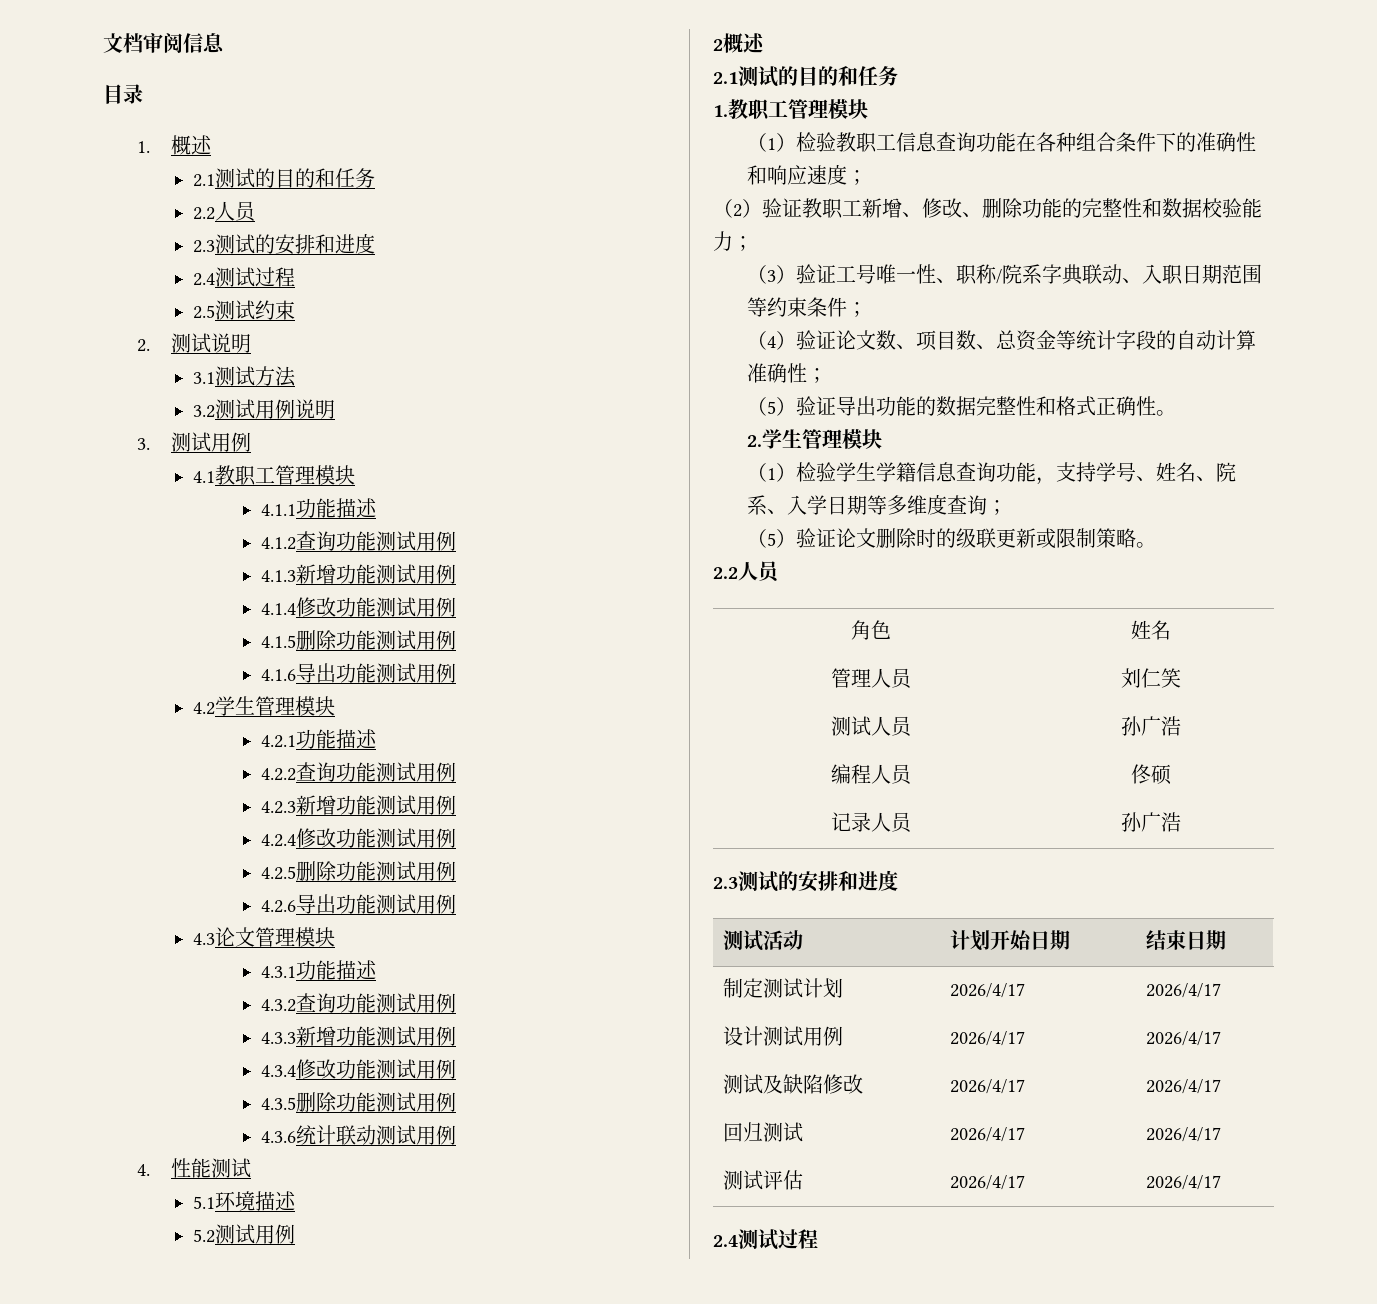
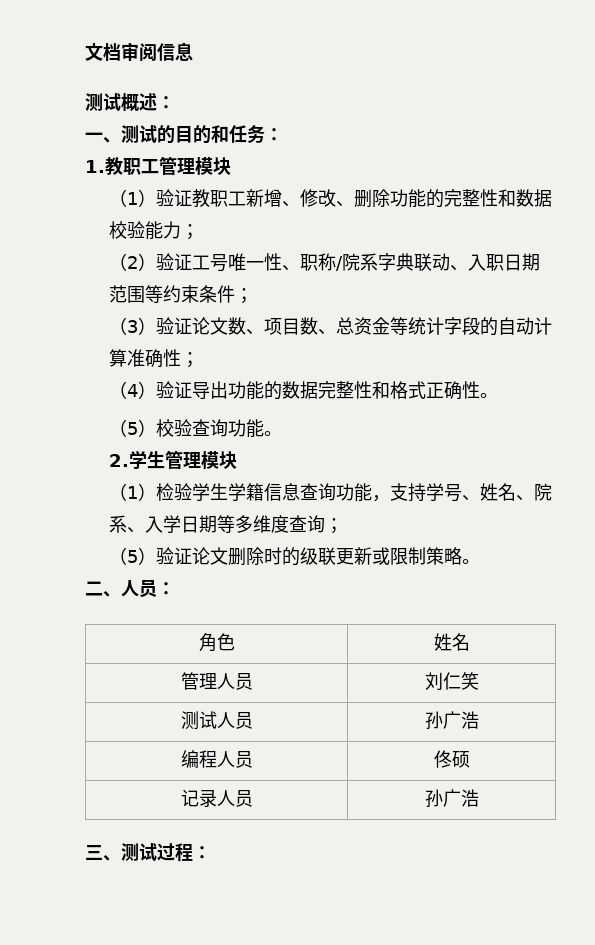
[103,84,143,104] [137,135,213,155] [193,168,376,188] [193,201,258,222] [193,233,376,255] [193,267,296,287] [193,300,296,320] [137,333,252,353] [193,366,297,387] [193,399,336,419] [137,432,252,452] [193,465,356,486] [261,498,378,518] [261,531,457,551] [261,564,457,584] [261,597,457,617] [261,630,457,650] [261,663,457,683] [193,696,336,716] [261,729,378,749] [261,762,457,782] [261,795,457,815] [261,828,457,848] [261,861,457,881] [261,894,457,914] [193,927,336,947] [261,960,378,980] [261,993,457,1013] [261,1026,457,1046] [261,1059,457,1079] [261,1092,457,1112] [261,1125,457,1145] [137,1158,252,1178] [193,1191,297,1211] [193,1224,296,1244] [713,33,765,53] [713,66,898,87] 目录 // 1.概述 // 2.1测试的目的和任务 // 2.2人员 // 2.3测试的安排和进度 // 2.4测试过程 // 2.5测试约束 // 2.测试说明 // 3.1测试方法 // 3.2测试用例说明 // 3.测试用例 // 4.1教职工管理模块 // 4.1.1功能描述 // 4.1.2查询功能测试用例 // 4.1.3新增功能测试用例 // 4.1.4修改功能测试用例 // 4.1.5删除功能测试用例 // 4.1.6导出功能测试用例 // 4.2学生管理模块 // 4.2.1功能描述 // 4.2.2查询功能测试用例 // 4.2.3新增功能测试用例 // 4.2.4修改功能测试用例 // 4.2.5删除功能测试用例 // 4.2.6导出功能测试用例 // 4.3论文管理模块 // 4.3.1功能描述 // 4.3.2查询功能测试用例 // 4.3.3新增功能测试用例 // 4.3.4修改功能测试用例 // 4.3.5删除功能测试用例 // 4.3.6统计联动测试用例 // 4.性能测试 // 5.1环境描述 // 5.2测试用例 // 2概述 // 2.1测试的目的和任务 -> [85,93,175,111] [85,125,283,144] 测试概述： // 一、测试的目的和任务：
[796,132,1257,153] [747,164,868,185] [713,199,762,218] 检验教职工信息查询功能在各种组合条件下的准确性和响应速度； // （2） -> (156, 198) none
[767,270,777,282] 3 -> [126,256,138,269] 2
[767,336,777,348] 4 -> [126,320,138,333] 3
[767,401,777,414] 5 -> [126,384,138,397] 4
(1177, 413) none -> [108,419,282,438] // （5）校验查询功能。
[713,561,781,583] 2.2人员 -> [85,580,175,598] 二、人员：
[713,870,898,892] [722,930,803,951] [949,930,1070,951] [1145,930,1226,950] [722,978,843,998] [949,983,1025,998] [1145,983,1221,998] [722,1026,843,1046] [949,1031,1025,1046] [1145,1031,1221,1046] [722,1074,863,1094] [949,1079,1025,1094] [1145,1079,1221,1094] [722,1122,803,1142] [949,1127,1025,1142] [1145,1127,1221,1142] [722,1170,803,1190] [949,1175,1025,1190] [1145,1175,1221,1190] [713,1229,818,1250] 2.3测试的安排和进度 // 测试活动 | 计划开始日期 | 结束日期 // 制定测试计划 | 2026/4/17 | 2026/4/17 // 设计测试用例 | 2026/4/17 | 2026/4/17 // 测试及缺陷修改 | 2026/4/17 | 2026/4/17 // 回归测试 | 2026/4/17 | 2026/4/17 // 测试评估 | 2026/4/17 | 2026/4/17 // 2.4测试过程 -> [85,843,211,862] 三、测试过程：

